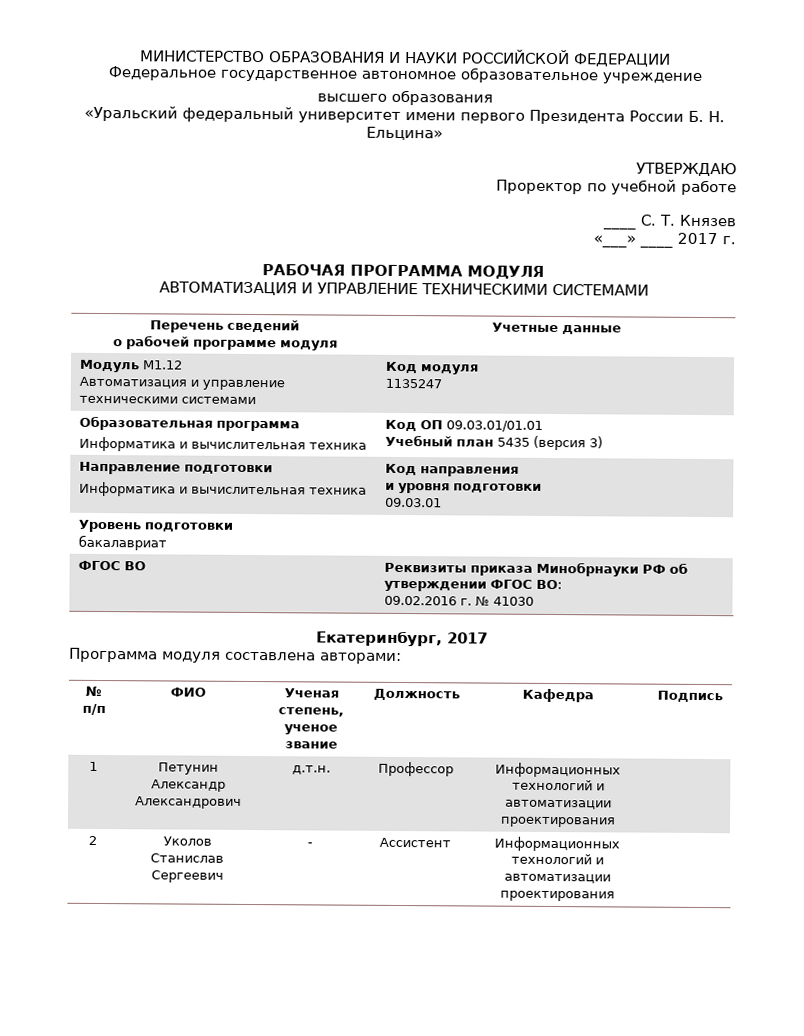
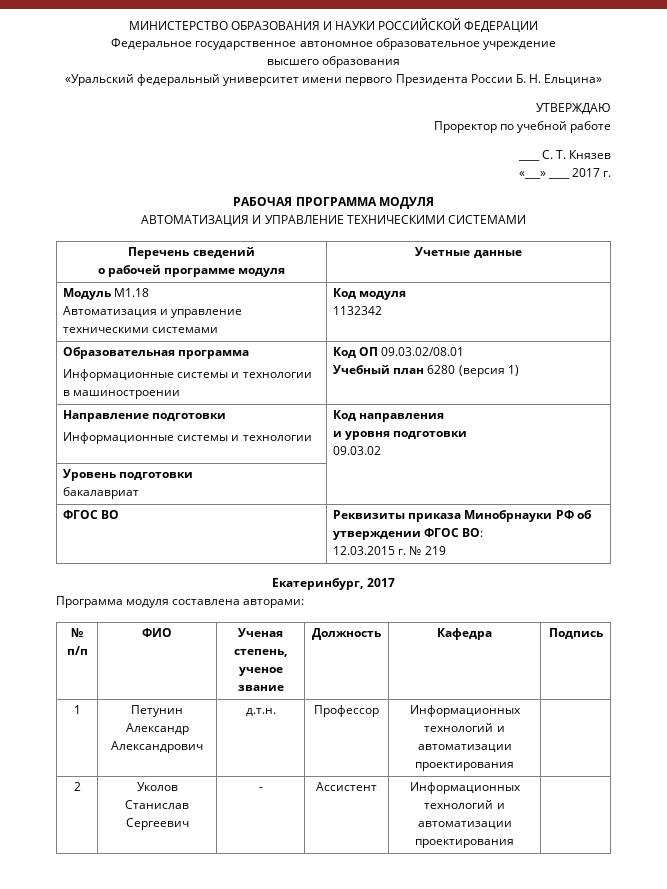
[141,360,183,370] М1.12 -> [114,288,150,297] М1.18
[384,378,442,389] 1135247 -> [333,306,383,315] 1132342
[78,436,367,452] Информатика и вычислительная техника -> [63,369,312,381] [63,390,181,399] Информационные системы и технологии в машиностроении
[445,420,543,432] 09.03.01/01.01 -> [381,347,465,356] 09.03.02/08.01
[496,435,603,451] 5435 (версия 3) -> [427,365,519,377] 6280 (версия 1)
[78,481,367,497] Информатика и вычислительная техника -> [63,432,312,444] Информационные системы и технологии
[384,497,442,508] 09.03.01 -> [333,446,382,455] 09.03.02
[383,595,457,606] 09.02.2016 -> [333,546,396,555] 12.03.2015
[492,596,534,606] 41030 -> [424,546,446,555] 219

